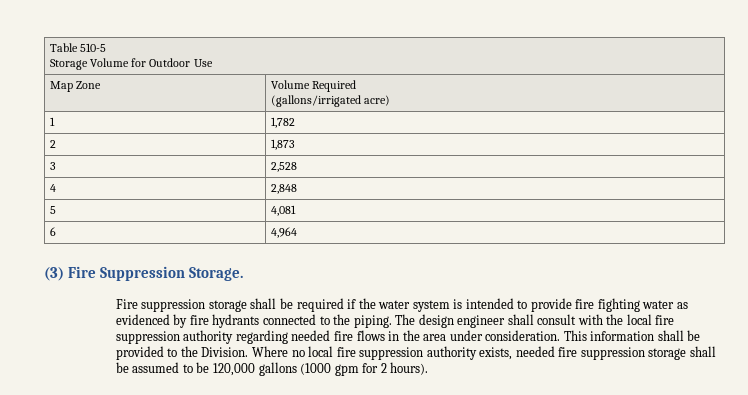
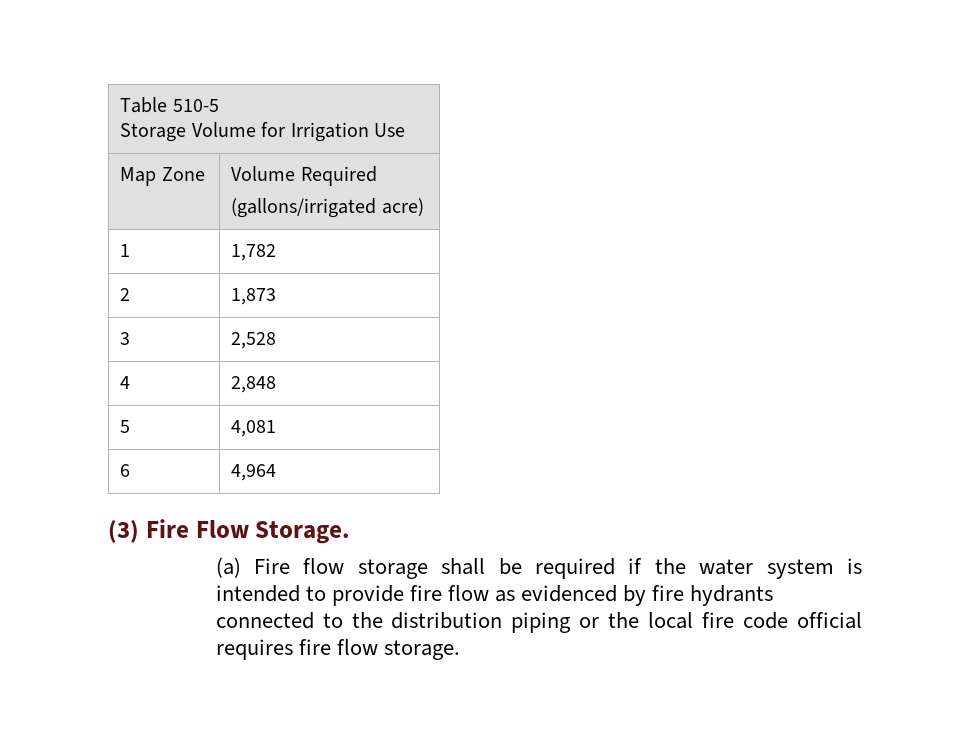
[149,58,191,67] Outdoor -> [290,122,369,142] Irrigation
[100,266,186,281] Suppression -> [195,520,249,538] Flow
[115,299,206,312] Fire suppression -> [215,557,345,578] (a) Fire flow
[597,298,675,312] fighting water -> [447,585,489,601] flow
[353,314,675,328] [115,330,701,344] [115,346,716,360] [115,362,429,376] piping. The design engineer shall consult with the local fire suppression authority regarding needed fire flows in the area under consideration. This information shall be provided to the Division. Where no local fire suppression authority exists, needed fire suppression storage shall be assumed to be 120,000 gallons (1000 gpm for 2 hours). -> [391,612,862,633] [215,639,460,660] distribution piping or the local fire code official requires fire flow storage.

